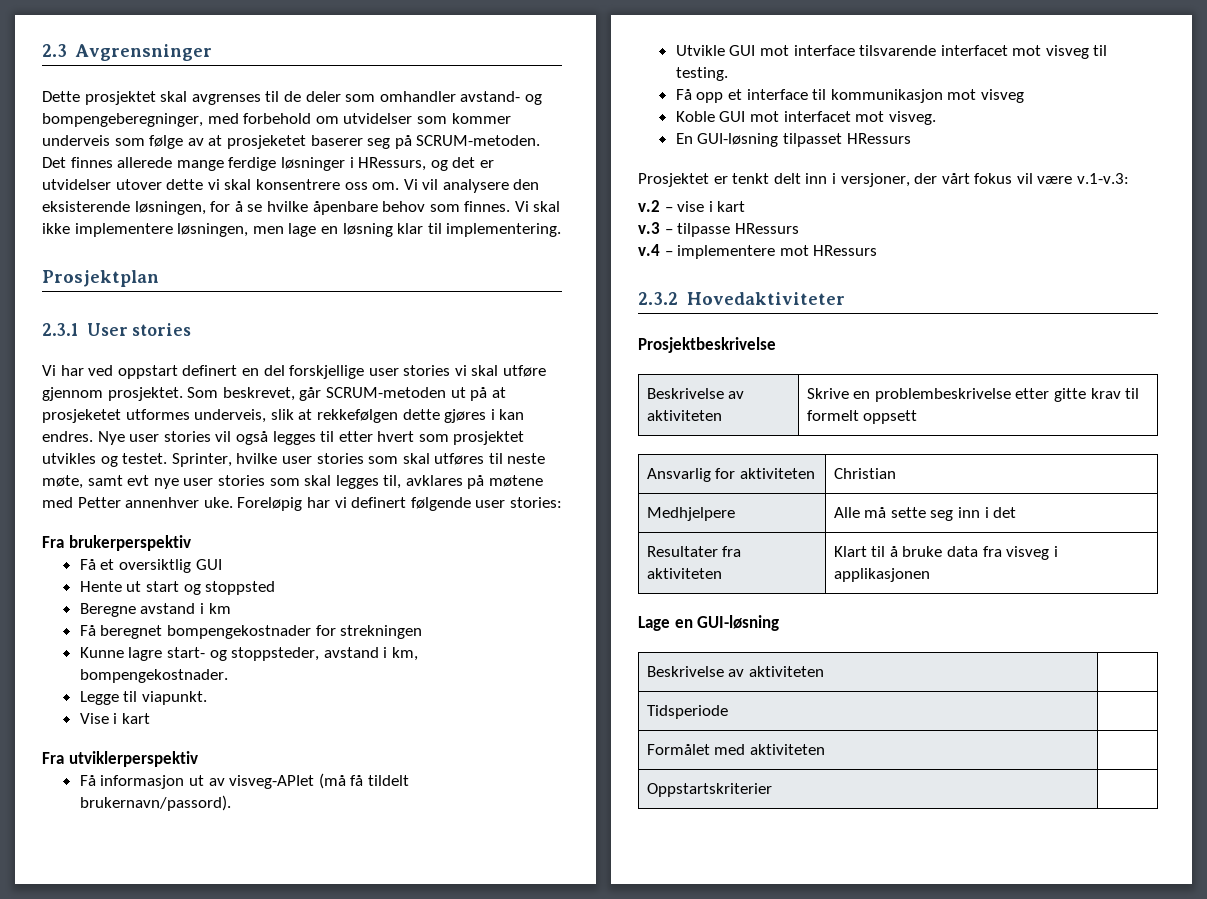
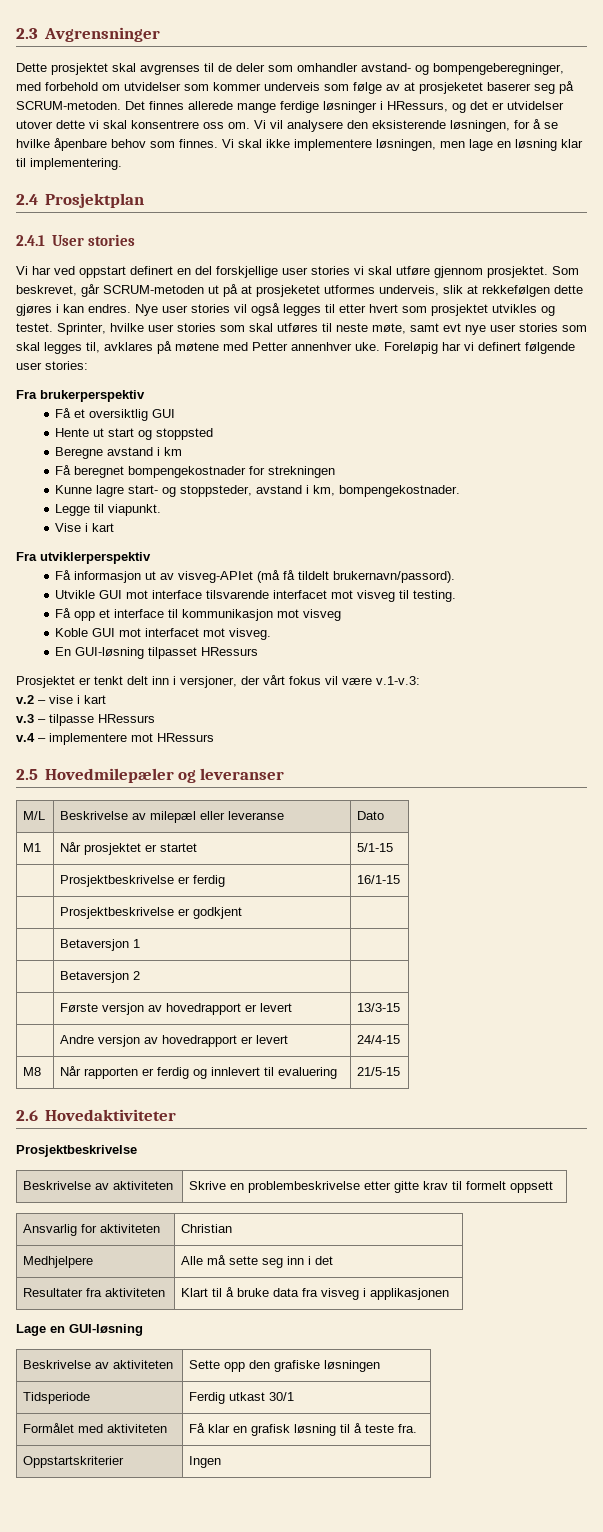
(562, 230) none -> [16,194,38,205] 2.4
[42,323,78,336] 2.3.1 -> [16,235,45,246] 2.4.1
[638,292,678,305] 2.3.2 -> [16,768,285,783] [23,811,46,820] [60,811,285,823] [357,811,385,820] [23,843,42,852] [60,842,198,855] [357,843,394,852] [60,875,226,887] [357,875,401,884] [60,907,243,919] [60,939,141,951] [60,971,141,983] [60,1003,293,1015] [357,1003,401,1012] [60,1035,289,1047] [357,1035,401,1044] [23,1067,42,1076] [60,1066,338,1079] [357,1067,401,1076] [16,1110,38,1121] 2.5 Hovedmilepæler og leveranser // M/L | Beskrivelse av milepæl eller leveranse | Dato // M1 | Når prosjektet er startet | 5/1-15 // | Prosjektbeskrivelse er ferdig | 16/1-15 // | Prosjektbeskrivelse er godkjent | // | Betaversjon 1 | // | Betaversjon 2 | // | Første versjon av hovedrapport er levert | 13/3-15 // | Andre versjon av hovedrapport er levert | 24/4-15 // M8 | Når rapporten er ferdig og innlevert til evaluering | 21/5-15 // 2.6
[646,705,728,719] [646,744,825,755] // Tidsperiode | // Formålet med aktiviteten | -> [189,1360,381,1372] [23,1392,91,1404] [189,1392,295,1404] [23,1423,168,1433] [189,1423,418,1436] Sette opp den grafiske løsningen // Tidsperiode | Ferdig utkast 30/1 // Formålet med aktiviteten | Få klar en grafisk løsning til å teste fra.
(772, 790) none -> [189,1456,222,1468] Ingen

